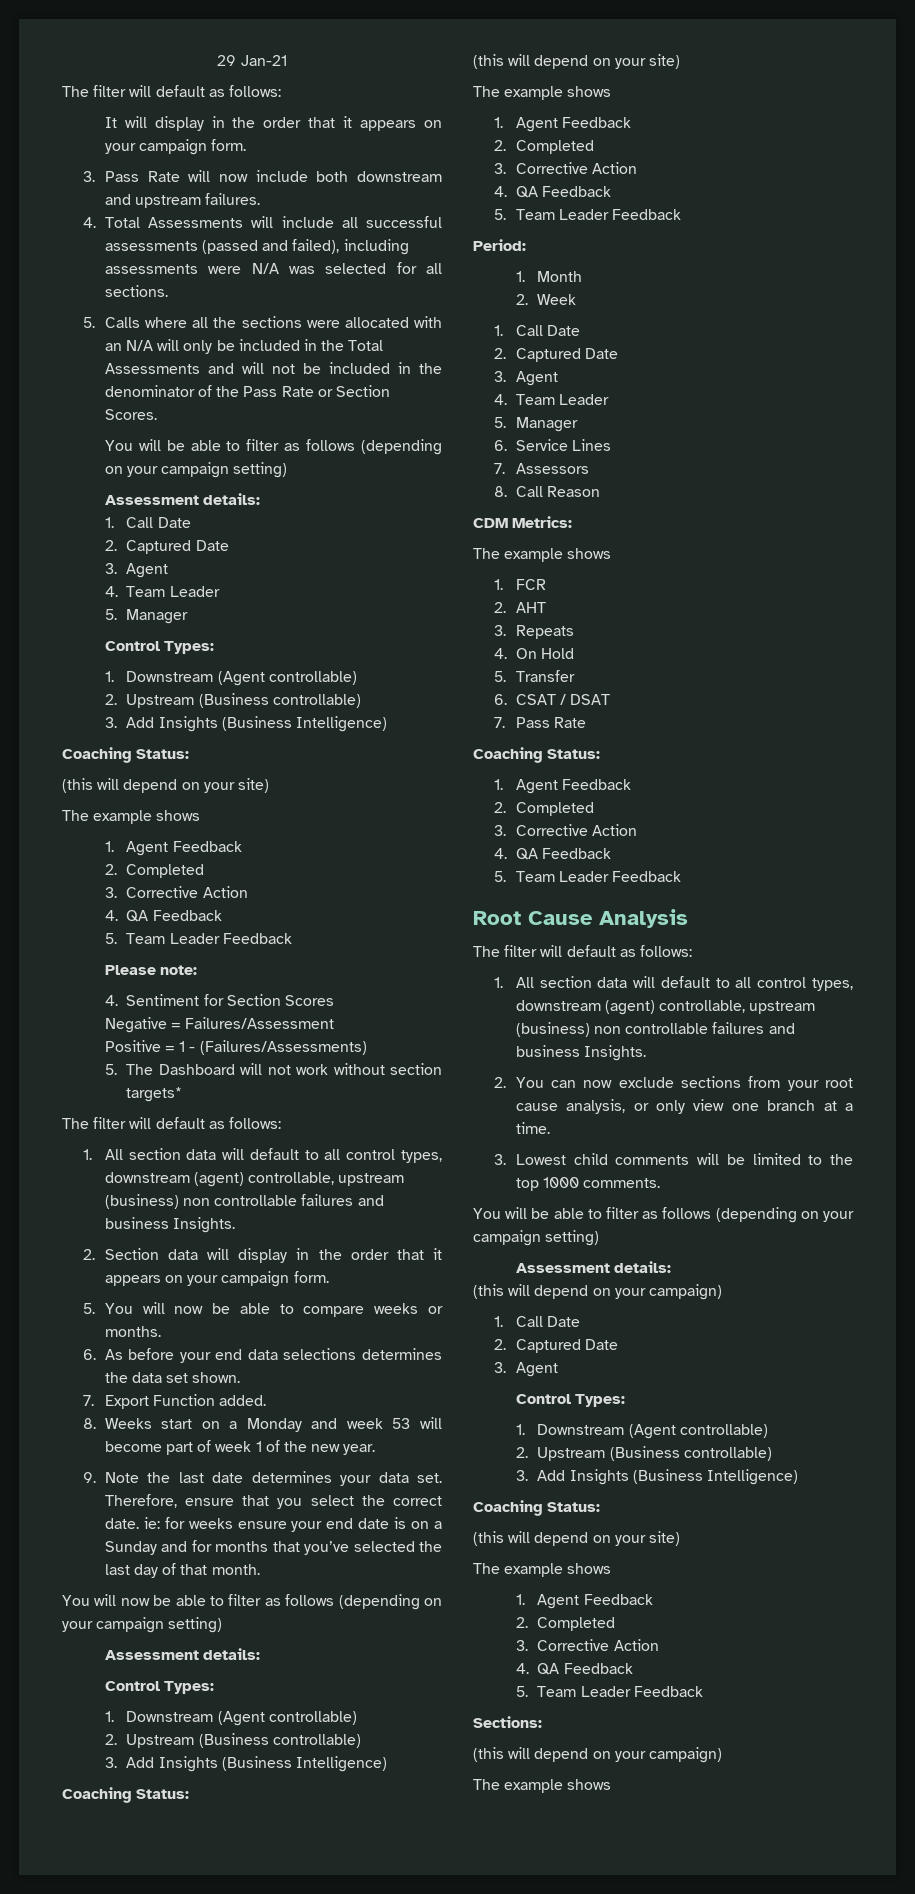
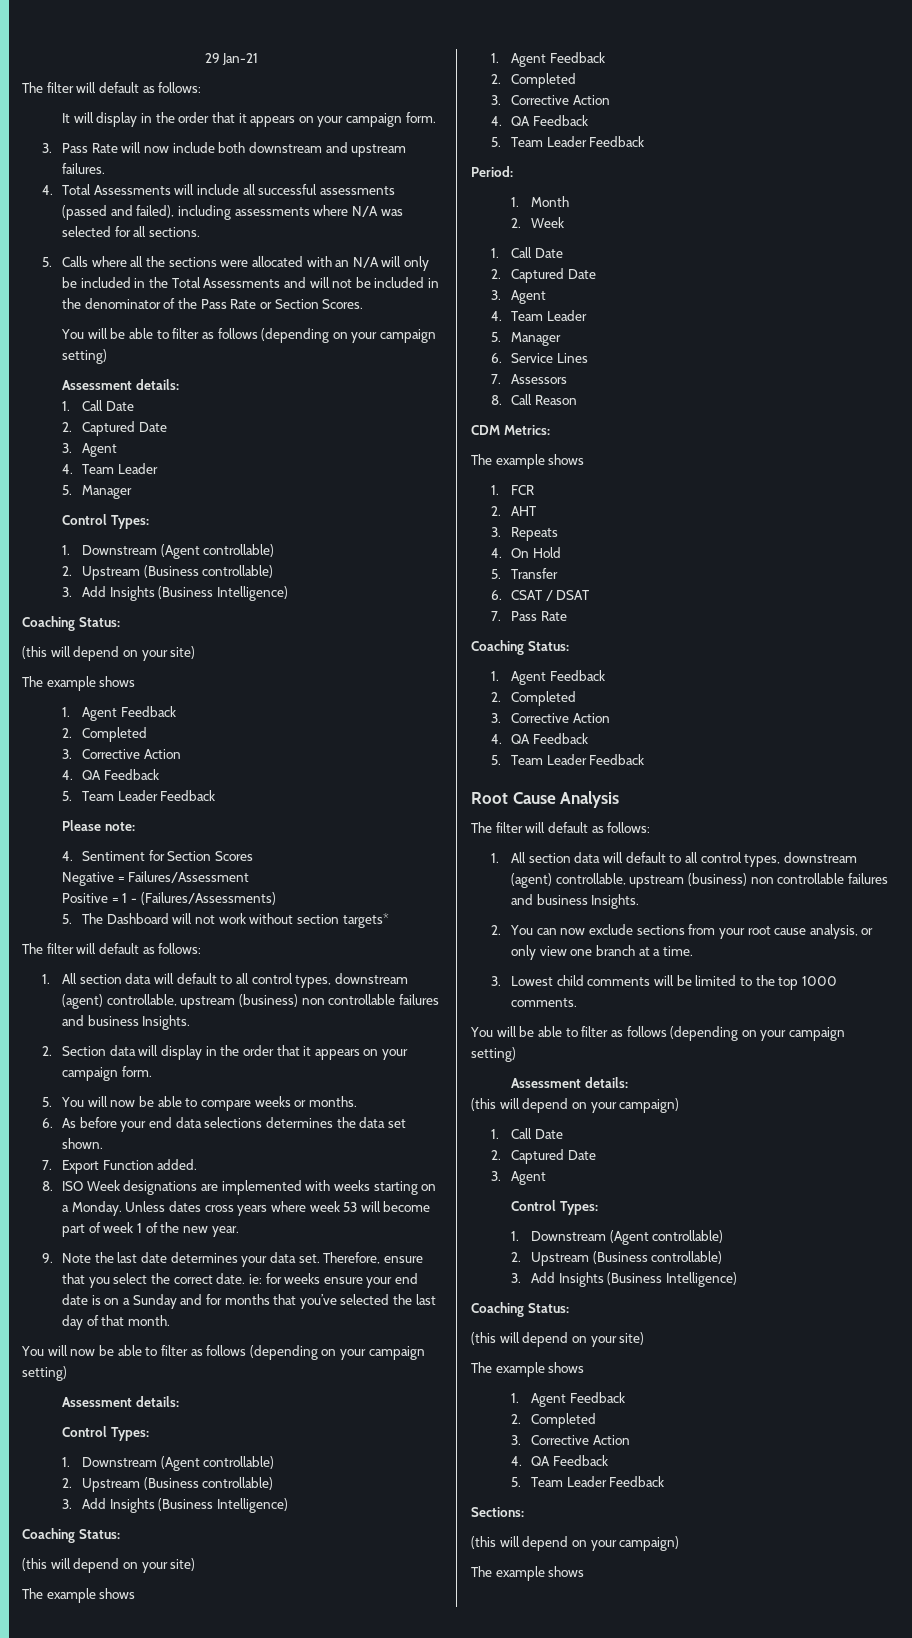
[208,266,242,274] were -> [313,205,349,216] where
[104,1418,338,1432] Weeks start on a Monday and -> [62,1180,437,1195] [62,1201,306,1216] ISO Week designations are implemented with weeks starting on a Monday. Unless dates cross years where

